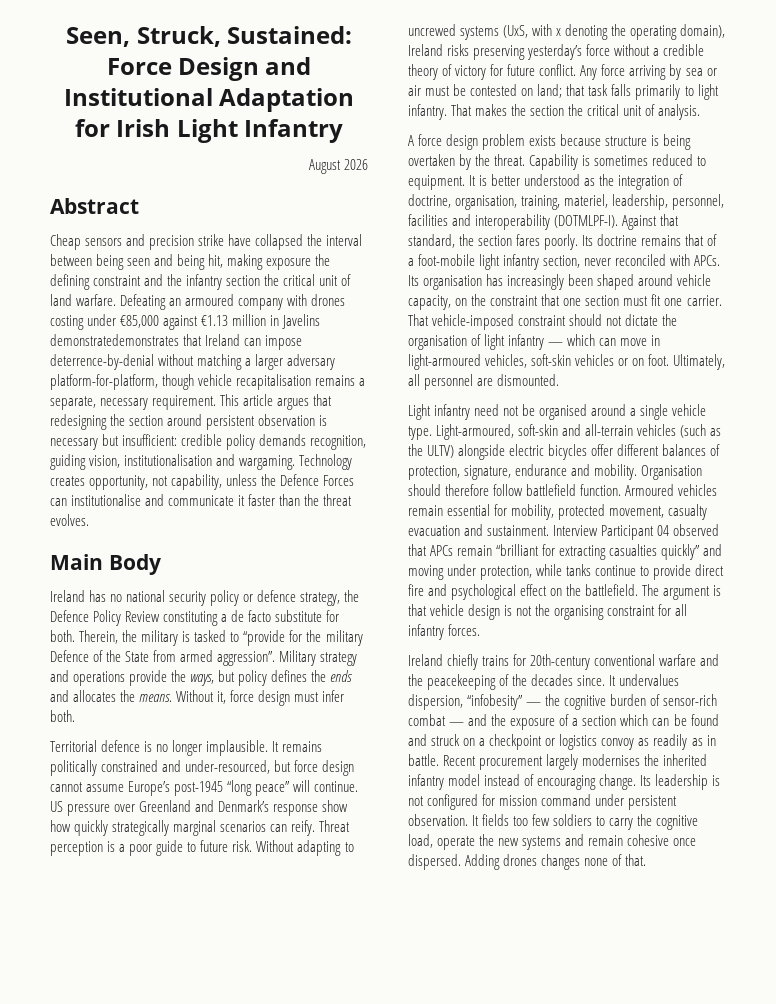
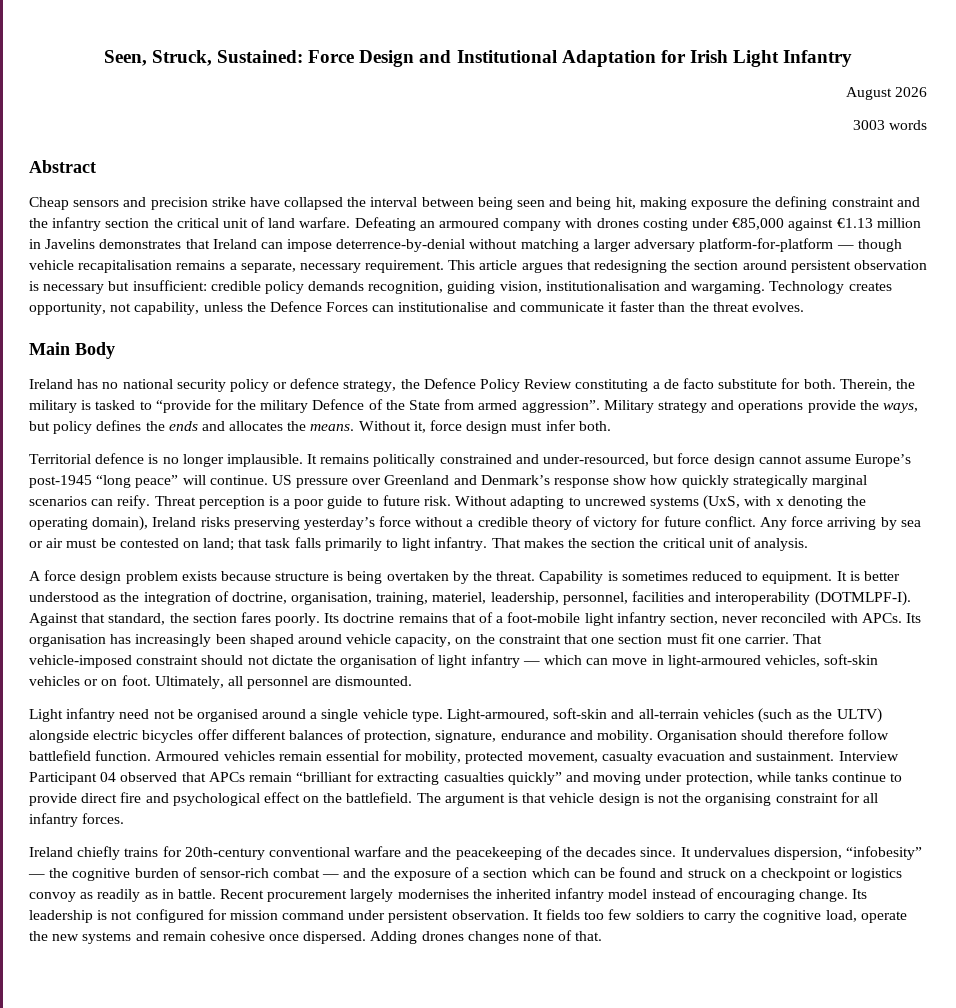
(368, 164) none -> [852,120,927,130] // 3003 words
[50,334,179,346] demonstratedemonstrates -> [99,239,182,249] demonstrates
[50,374,158,390] platform-for-platform, -> [699,238,854,252] platform-for-platform —

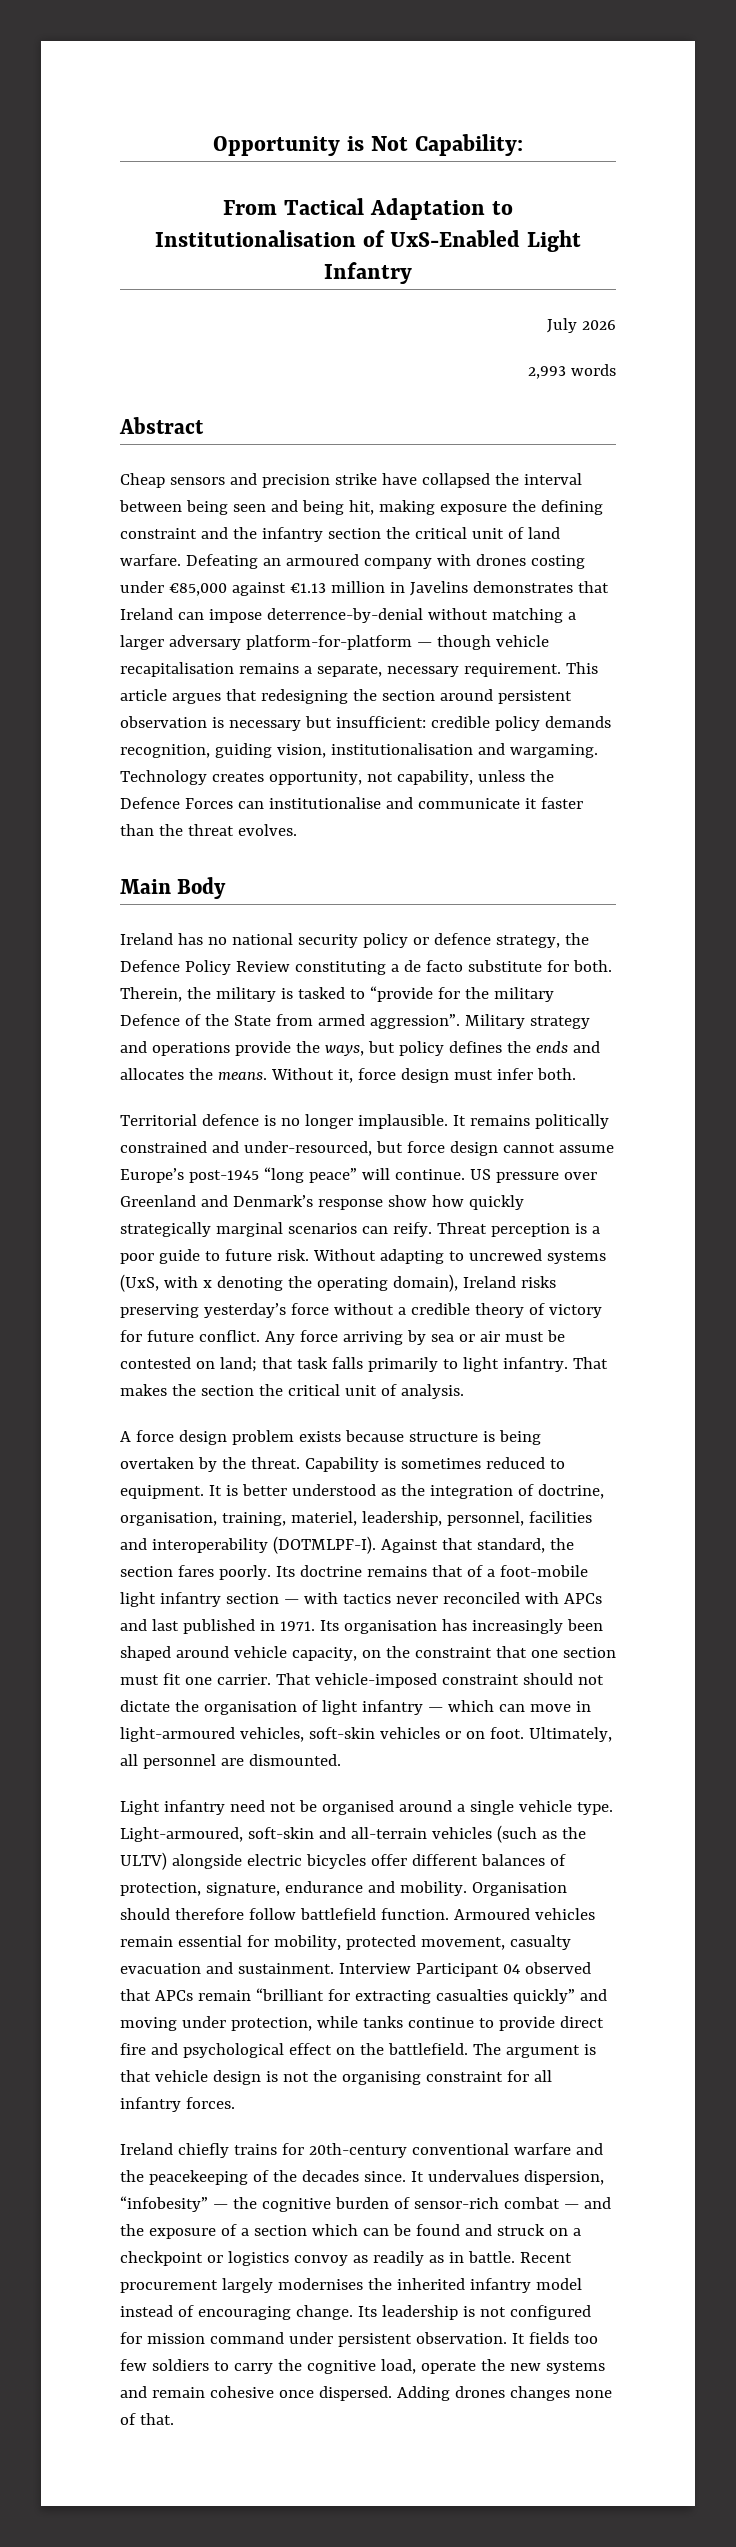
[103,50,728,67] Seen, Struck, Sustained: Force Design and Institutional Adaptation for Irish -> [213,134,523,156] [223,198,513,220] [154,230,521,247] Opportunity is Not Capability: // From Tactical Adaptation to Institutionalisation of UxS-Enabled
[845,87,892,100] August -> [547,318,578,333] July
[852,120,885,130] 3003 -> [528,366,567,379] 2,993
[669,613,902,625] section, never reconciled with APCs. -> [225,1592,602,1604] [120,1619,315,1634] section — with tactics never reconciled with APCs and last published in 1971.

